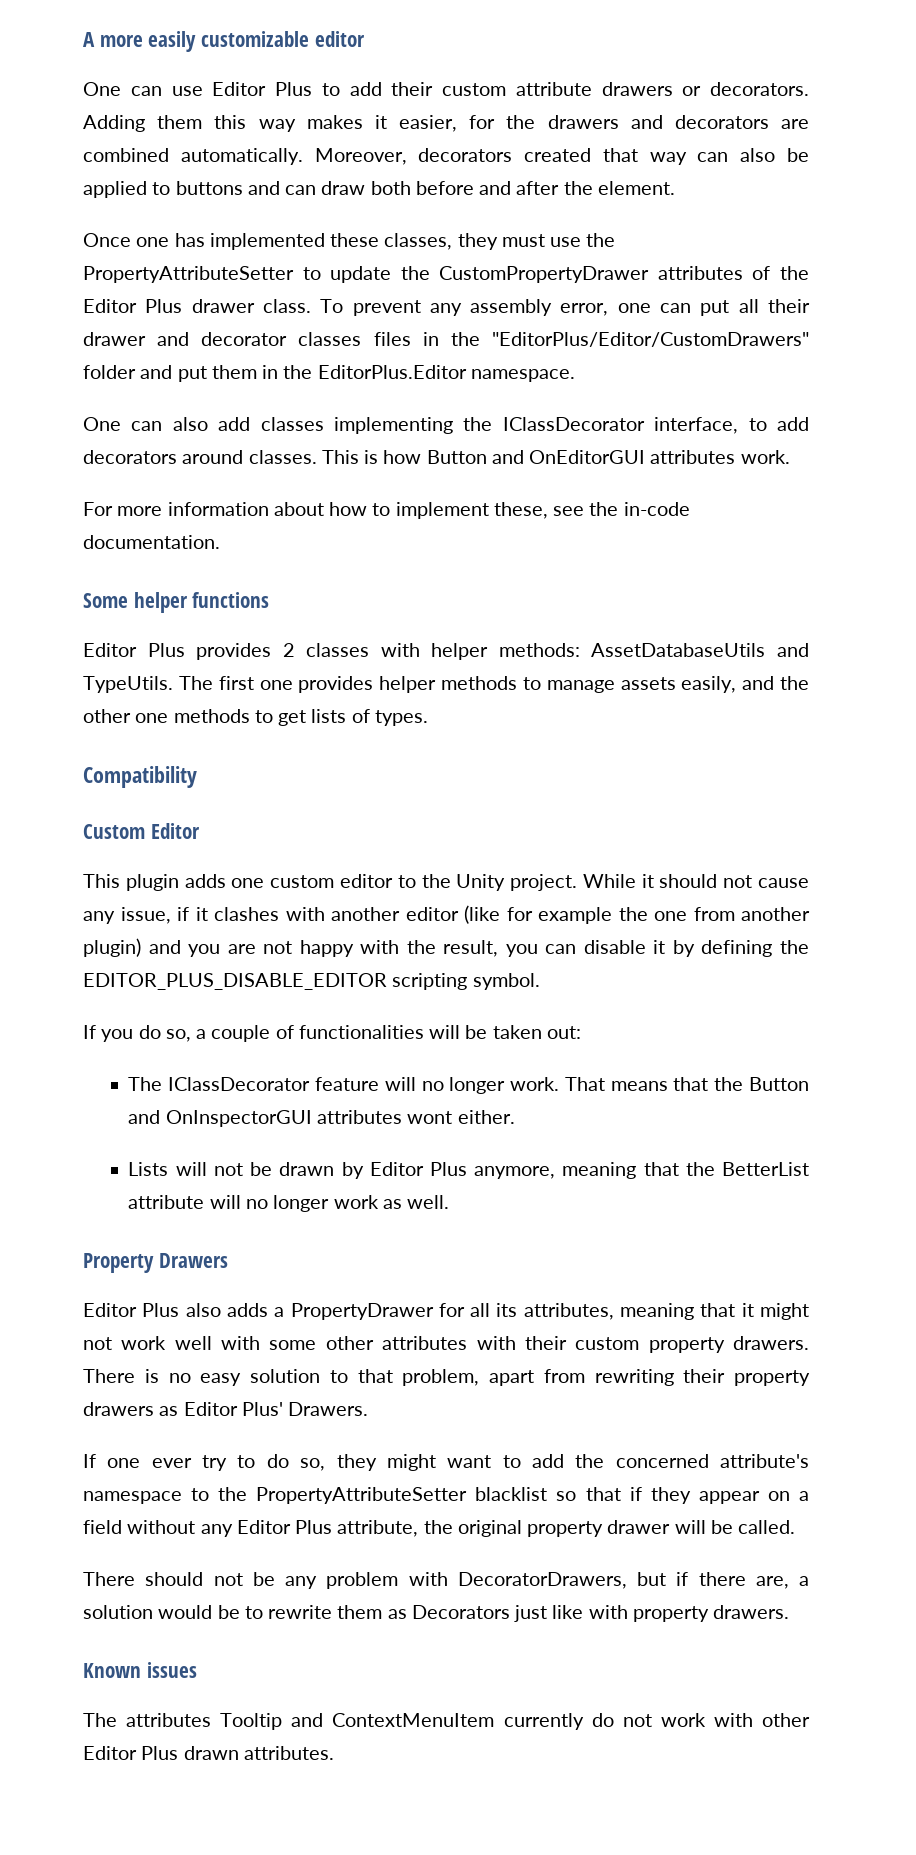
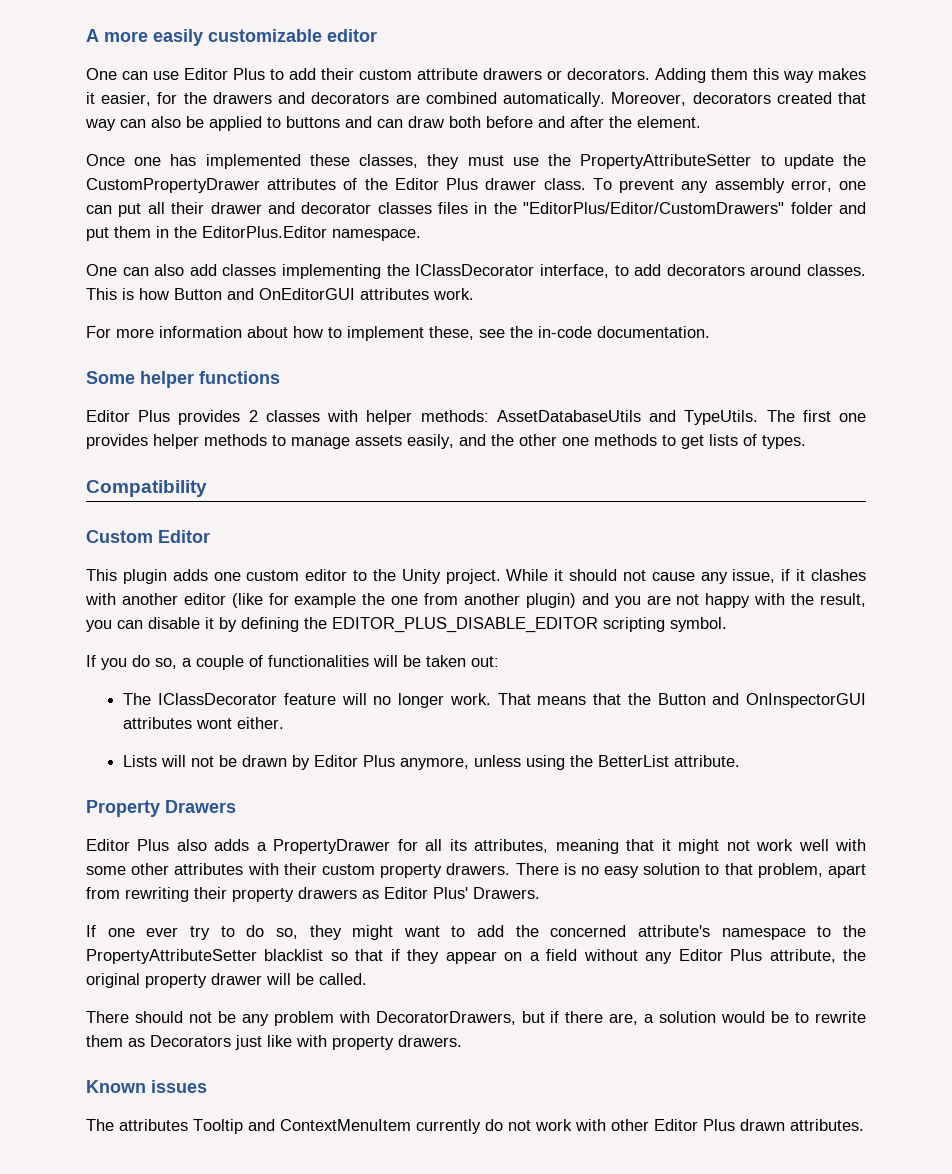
[562,1162,809,1179] [128,1195,450,1212] meaning that the BetterList attribute will no longer work as well. -> [474,755,741,770] unless using the BetterList attribute.

